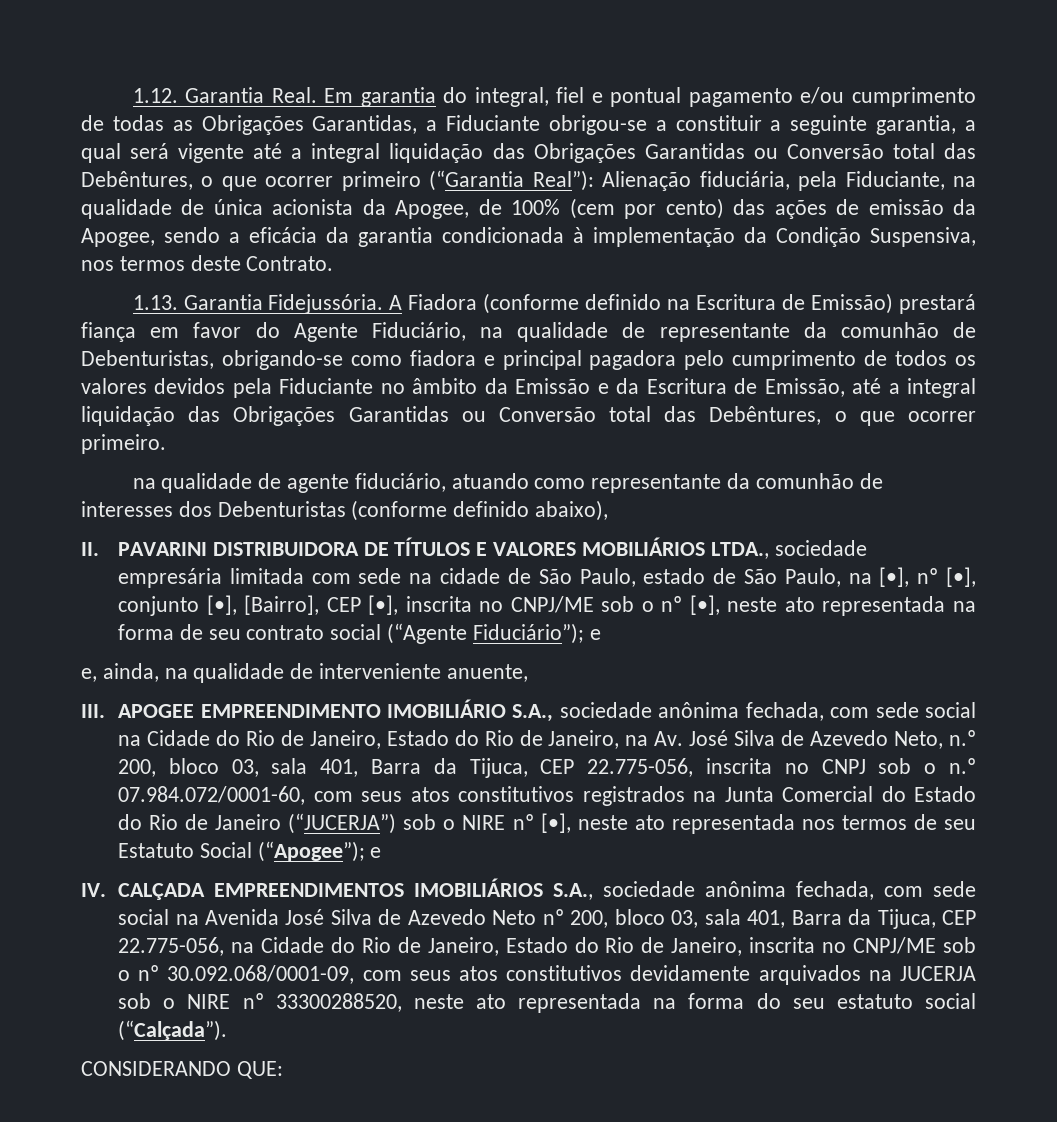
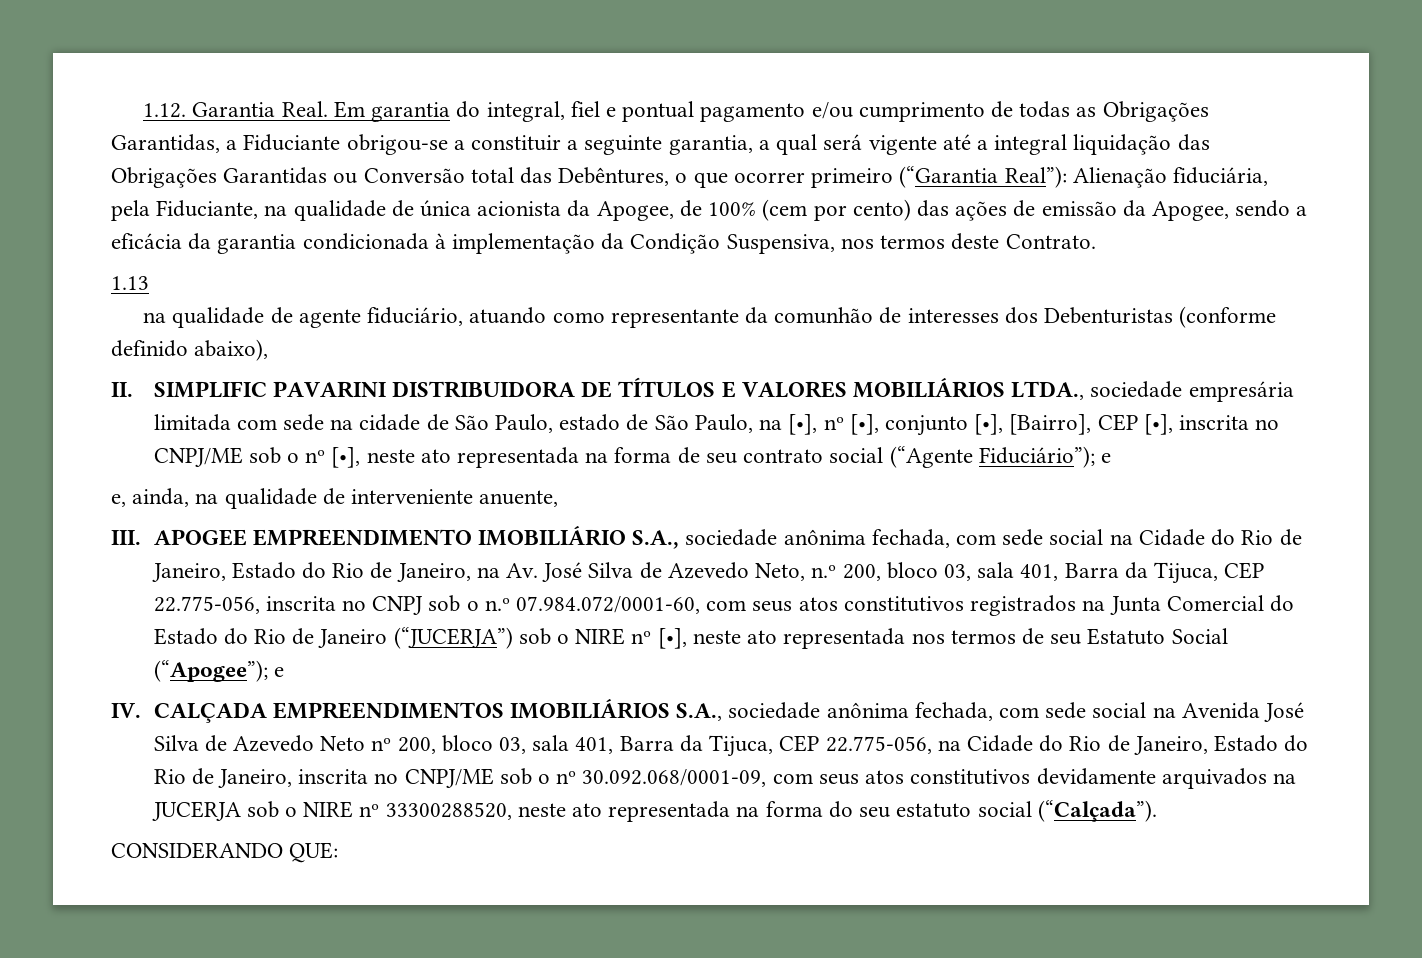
[132,293,976,314] [81,322,976,342] [81,350,976,370] [81,378,977,398] [81,406,976,426] [81,434,166,454] 1.13. Garantia Fidejussória. A Fiadora (conforme definido na Escritura de Emissão) prestará fiança em favor do Agente Fiduciário, na qualidade de representante da comunhão de Debenturistas, obrigando-se como fiadora e principal pagadora pelo cumprimento de todos os valores devidos pela Fiduciante no âmbito da Emissão e da Escritura de Emissão, até a integral liquidação das Obrigações Garantidas ou Conversão total das Debêntures, o que ocorrer primeiro. -> [111,276,149,290] 1.13
(99, 549) none -> [153,381,267,398] SIMPLIFIC

